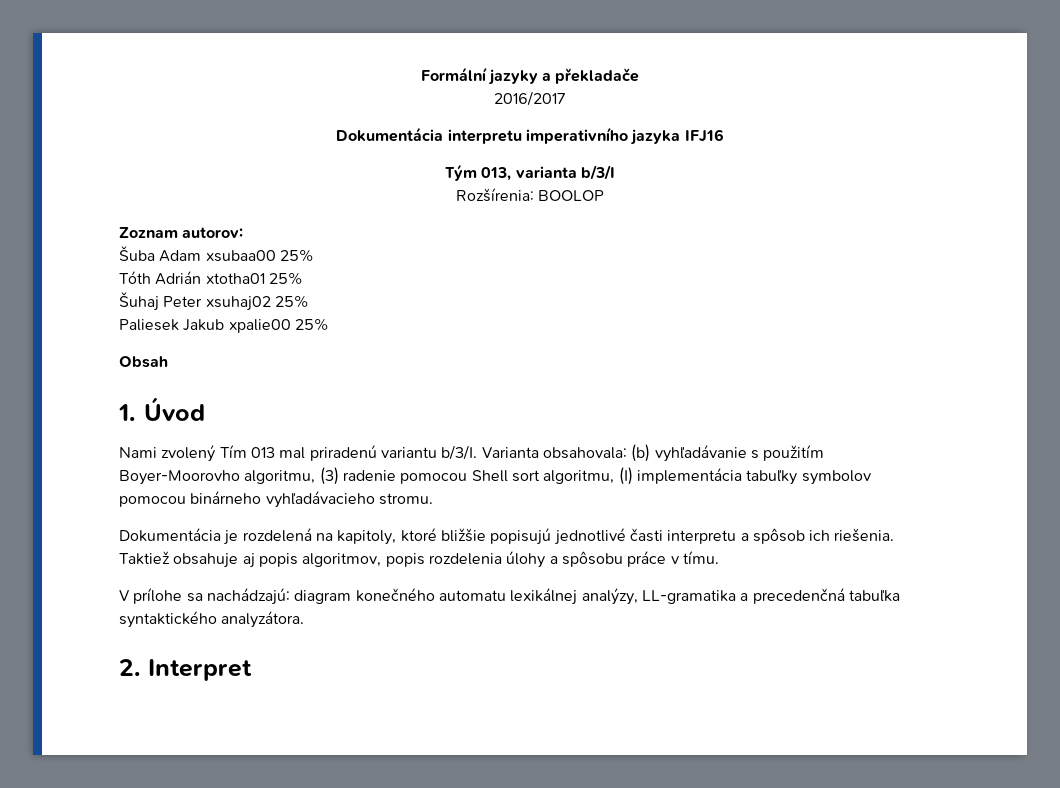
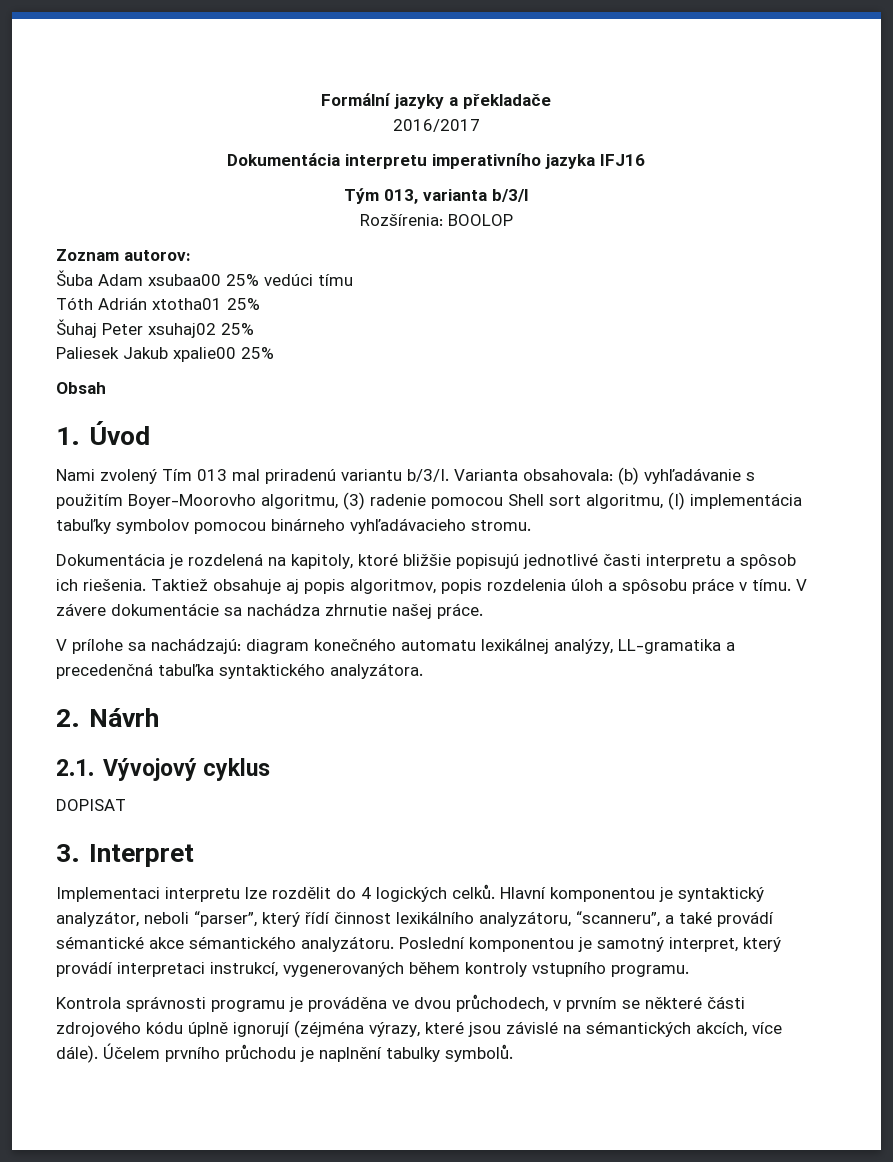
(314, 255) none -> [264,274,353,286] vedúci tímu
[506,551,546,568] úlohy -> [571,579,603,591] úloh
(719, 557) none -> [796,579,807,591] [56,603,483,619] V závere dokumentácie sa nachádza zhrnutie našej práce.
[148,659,252,681] Interpret -> [88,708,159,727] [56,758,270,781] [56,799,126,811] [56,844,194,867] [56,884,764,902] [56,911,774,927] [56,936,781,952] [56,961,689,977] [56,994,745,1012] [56,1020,782,1038] [56,1043,513,1063] Návrh // 2.1. Vývojový cyklus // DOPISAT // 3. Interpret // Implementaci interpretu lze rozdělit do 4 logických celků. Hlavní komponentou je syntaktický analyzátor, neboli “parser”, který řídí činnost lexikálního analyzátoru, “scanneru”, a také provádí sémantické akce sémantického analyzátoru. Poslední komponentou je samotný interpret, který provádí interpretaci instrukcí, vygenerovaných během kontroly vstupního programu. // Kontrola správnosti programu je prováděna ve dvou průchodech, v prvním se některé části zdrojového kódu úplně ignorují (zéjména výrazy, které jsou závislé na sémantických akcích, více dále). Účelem prvního průchodu je naplnění tabulky symbolů.

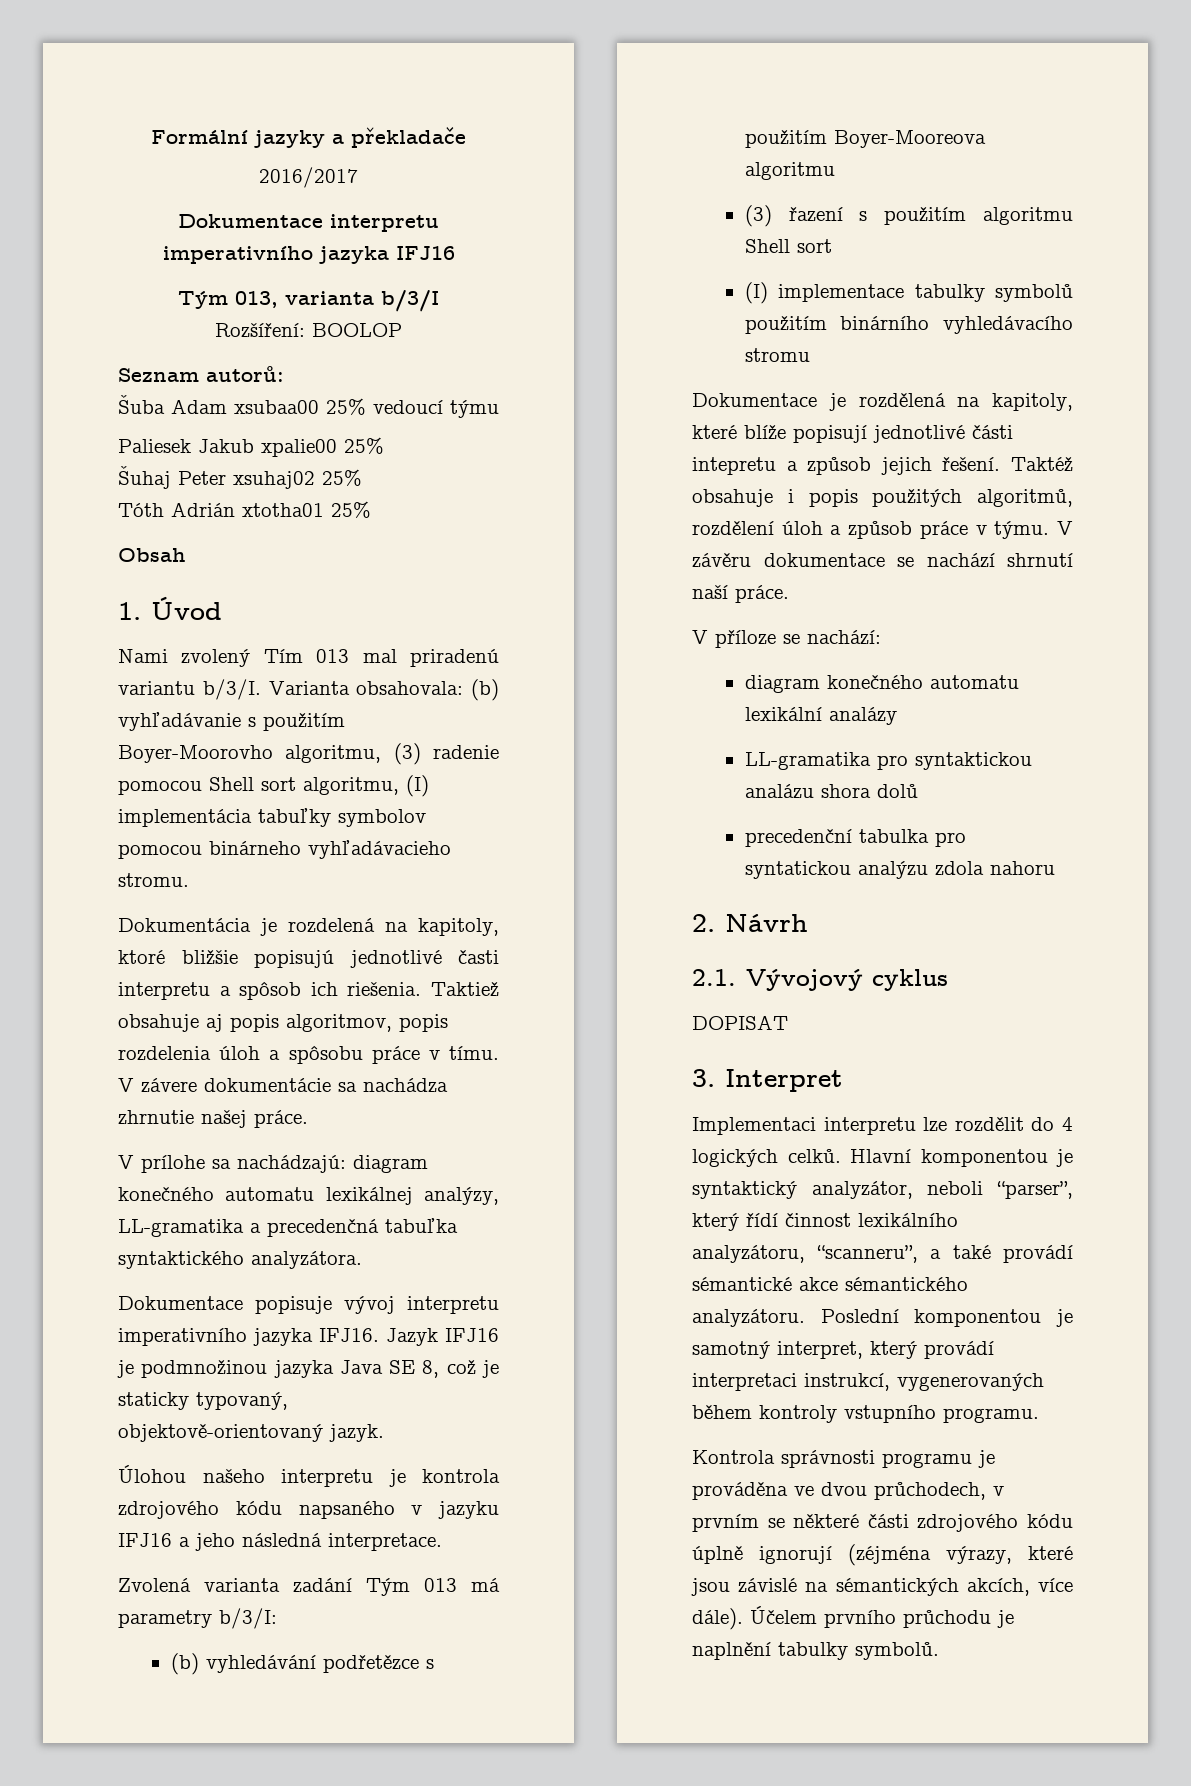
[227,153,340,166] Dokumentácia -> [178,214,323,228] Dokumentace
[359,214,443,226] Rozšírenia: -> [215,323,305,338] Rozšíření:
[56,249,191,261] Zoznam autorov: -> [118,366,284,382] Seznam autorů:
[264,274,353,286] [56,297,222,310] vedúci tímu // Tóth Adrián xtotha01 -> [373,400,499,418] [118,439,337,457] vedoucí týmu // Paliesek Jakub xpalie00
[56,347,236,362] Paliesek Jakub xpalie00 -> [118,502,324,517] Tóth Adrián xtotha01
(423, 671) none -> [118,1296,499,1314] [118,1328,499,1346] [117,1360,499,1378] [118,1392,288,1410] [118,1424,384,1442] [118,1464,500,1487] [118,1501,499,1519] [118,1533,442,1551] [118,1578,500,1596] [118,1608,277,1629] [170,1653,434,1675] [744,130,986,148] [744,162,835,180] [744,205,1073,227] [744,239,832,253] [744,282,1073,304] [744,316,1073,334] [744,348,810,362] [692,393,1073,411] [692,425,1013,443] [692,457,1073,475] [692,489,1073,507] [692,521,1073,539] [692,553,1073,568] [692,585,789,603] [692,630,881,648] [744,675,1019,693] [744,707,897,725] [744,752,1032,770] [744,784,918,799] [744,829,966,847] [744,861,1055,879] // Dokumentace popisuje vývoj interpretu imperativního jazyka IFJ16. Jazyk IFJ16 je podmnožinou jazyka Java SE 8, což je staticky typovaný, objektově-orientovaný jazyk. // Úlohou našeho interpretu je kontrola zdrojového kódu napsaného v jazyku IFJ16 a jeho následná interpretace. // Zvolená varianta zadání Tým 013 má parametry b/3/I: // (b) vyhledávání podřetězce s použitím Boyer-Mooreova algoritmu // (3) řazení s použitím algoritmu Shell sort // (I) implementace tabulky symbolů použitím binárního vyhledávacího stromu // Dokumentace je rozdělená na kapitoly, které blíže popisují jednotlivé části intepretu a způsob jejich řešení. Taktéž obsahuje i popis použitých algoritmů, rozdělení úloh a způsob práce v týmu. V závěru dokumentace se nachází shrnutí naší práce. // V příloze se nachází: // diagram konečného automatu lexikální analázy // LL-gramatika pro syntaktickou analázu shora dolů // precedenční tabulka pro syntatickou analýzu zdola nahoru

